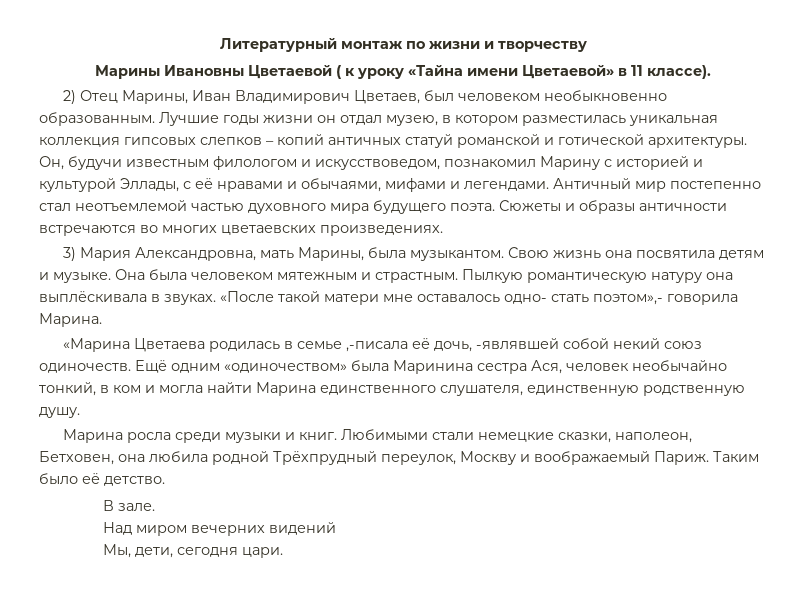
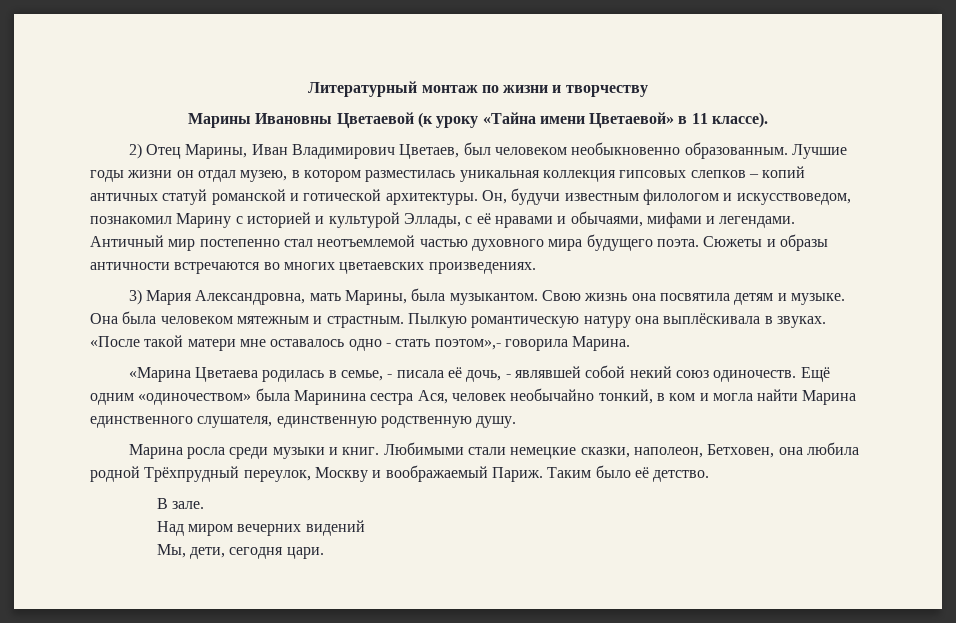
[336,65,355,79] ( к -> [417,112,433,128] (к
[504,294,547,304] одно- -> [348,339,391,351] одно -
[297,338,560,352] семье ,-писала её дочь, -являвшей -> [340,366,581,382] семье, - писала её дочь, - являвшей

